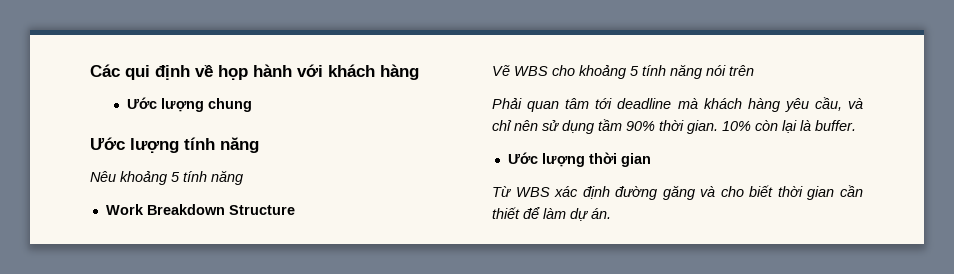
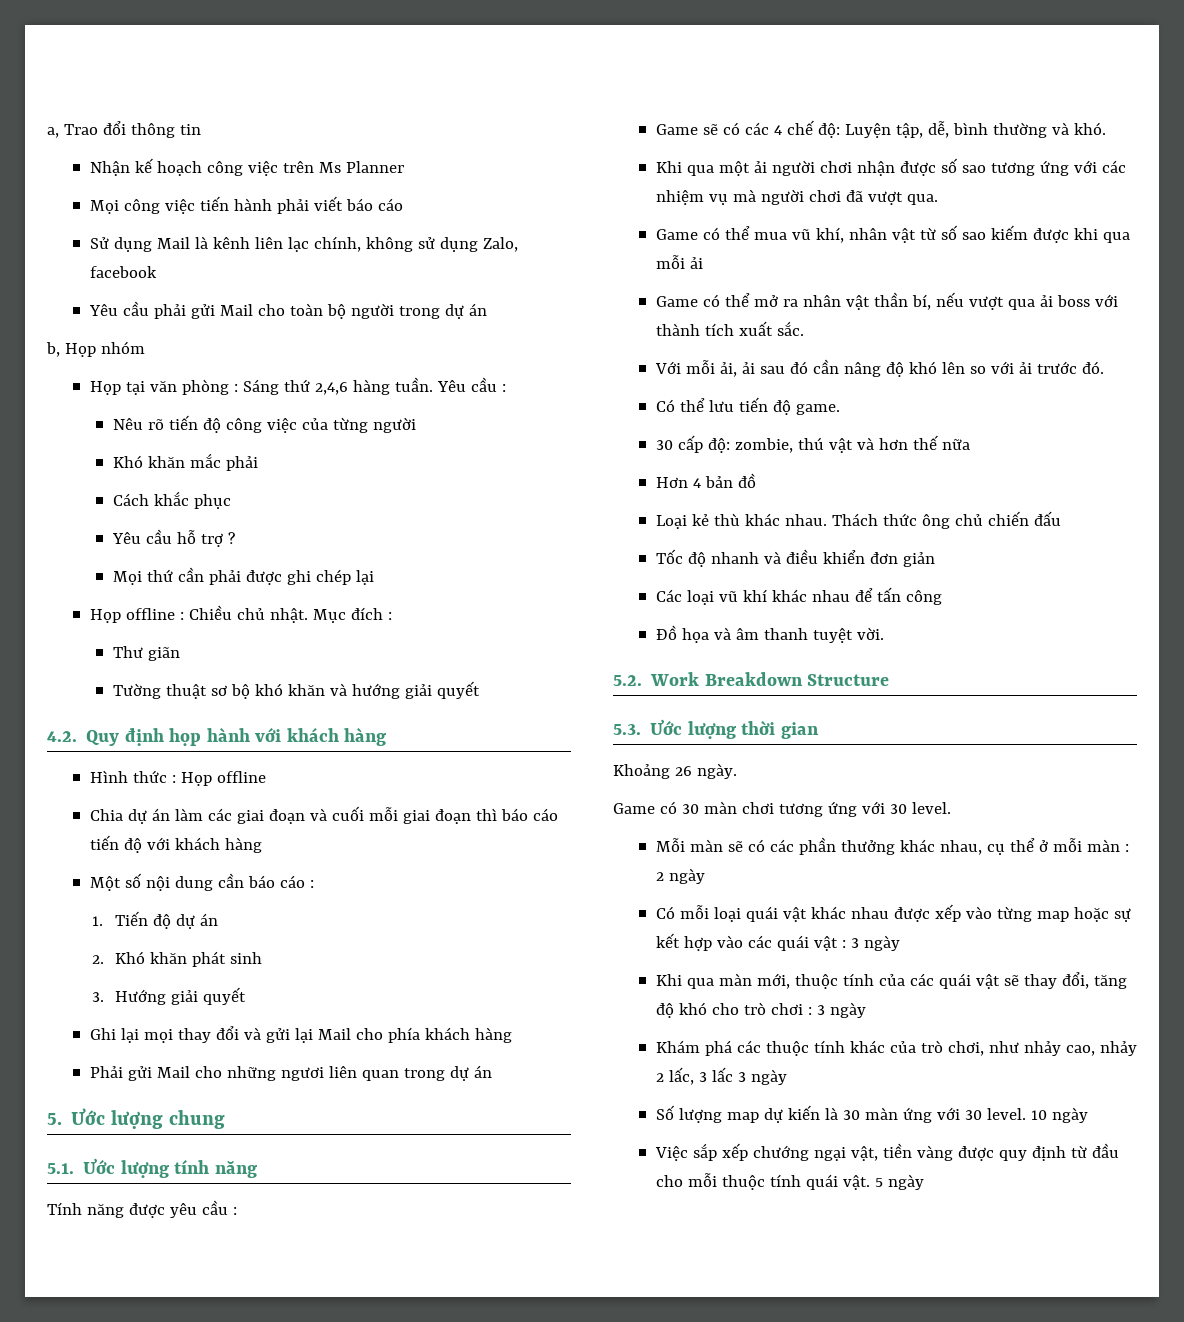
[90,64,213,80] Các qui định về -> [47,121,201,138] [89,158,404,176] [89,196,403,214] [89,236,518,252] [89,266,157,278] [88,301,487,319] [46,341,145,357] [89,377,506,395] [112,415,416,433] [112,453,258,471] [112,491,231,509] [111,529,235,547] [112,567,374,585] [89,605,392,623] [112,646,180,661] [112,681,480,699] [47,728,164,746] a, Trao đổi thông tin // Nhận kế hoạch công việc trên Ms Planner // Mọi công việc tiến hành phải viết báo cáo // Sử dụng Mail là kênh liên lạc chính, không sử dụng Zalo, facebook // Yêu cầu phải gửi Mail cho toàn bộ người trong dự án // b, Họp nhóm // Họp tại văn phòng : Sáng thứ 2,4,6 hàng tuần. Yêu cầu : // Nêu rõ tiến độ công việc của từng người // Khó khăn mắc phải // Cách khắc phục // Yêu cầu hỗ trợ ? // Mọi thứ cần phải được ghi chép lại // Họp offline : Chiều chủ nhật. Mục đích : // Thư giãn // Tường thuật sơ bộ khó khăn và hướng giải quyết // 4.2. Quy định
(419, 72) none -> [89,770,266,786] [89,806,558,824] [89,835,262,853] [89,873,314,891] [92,911,218,929] [92,951,262,967] [92,987,246,1005] [89,1026,512,1043] [89,1065,492,1081] [47,1113,62,1125] Hình thức : Họp offline // Chia dự án làm các giai đoạn và cuối mỗi giai đoạn thì báo cáo tiến độ với khách hàng // Một số nội dung cần báo cáo : // 1. Tiến độ dự án // 2. Khó khăn phát sinh // 3. Hướng giải quyết // Ghi lại mọi thay đổi và gửi lại Mail cho phía khách hàng // Phải gửi Mail cho những ngươi liên quan trong dự án // 5.
(253, 105) none -> [47,1163,74,1174] 5.1.
[90,170,243,185] [105,204,295,215] [492,64,754,79] [492,97,863,112] [492,119,856,134] [507,152,651,167] [492,185,863,200] [492,207,611,221] Nêu khoảng 5 tính năng // Work Breakdown Structure // Vẽ WBS cho khoảng 5 tính năng nói trên // Phải quan tâm tới deadline mà khách hàng yêu cầu, và chỉ nên sử dụng tầm 90% thời gian. 10% còn lại là buffer. // Ước lượng thời gian // Từ WBS xác định đường găng và cho biết thời gian cần thiết để làm dự án. -> [47,1200,237,1218] [655,120,1106,138] [655,158,1126,176] [655,189,938,205] [655,225,1130,243] [655,255,703,269] [655,292,1118,310] [655,321,804,336] [654,359,1104,377] [655,397,840,415] [655,435,970,453] [655,473,756,488] [655,511,1061,529] [655,549,935,567] [655,587,942,605] [655,625,884,643] [613,672,890,686] [613,719,819,739] [613,763,737,779] [613,801,951,817] [655,837,1129,855] [655,868,705,884] [655,904,1131,922] [655,933,900,951] [655,972,1127,989] [655,1002,866,1018] [655,1040,1137,1056] [655,1067,787,1085] [655,1105,1088,1123] [654,1143,1119,1161] [655,1173,924,1190] Tính năng được yêu cầu : // Game sẽ có các 4 chế độ: Luyện tập, dễ, bình thường và khó. // Khi qua một ải người chơi nhận được số sao tương ứng với các nhiệm vụ mà người chơi đã vượt qua. // Game có thể mua vũ khí, nhân vật từ số sao kiếm được khi qua mỗi ải // Game có thể mở ra nhân vật thần bí, nếu vượt qua ải boss với thành tích xuất sắc. // Với mỗi ải, ải sau đó cần nâng độ khó lên so với ải trước đó. // Có thể lưu tiến độ game. // 30 cấp độ: zombie, thú vật và hơn thế nữa // Hơn 4 bản đồ // Loại kẻ thù khác nhau. Thách thức ông chủ chiến đấu // Tốc độ nhanh và điều khiển đơn giản // Các loại vũ khí khác nhau để tấn công // Đồ họa và âm thanh tuyệt vời. // 5.2. Work Breakdown Structure // 5.3. Ước lượng thời gian // Khoảng 26 ngày. // Game có 30 màn chơi tương ứng với 30 level. // Mỗi màn sẽ có các phần thưởng khác nhau, cụ thể ở mỗi màn : 2 ngày // Có mỗi loại quái vật khác nhau được xếp vào từng map hoặc sự kết hợp vào các quái vật : 3 ngày // Khi qua màn mới, thuộc tính của các quái vật sẽ thay đổi, tăng độ khó cho trò chơi : 3 ngày // Khám phá các thuộc tính khác của trò chơi, như nhảy cao, nhảy 2 lấc, 3 lấc 3 ngày // Số lượng map dự kiến là 30 màn ứng với 30 level. 10 ngày // Việc sắp xếp chướng ngại vật, tiền vàng được quy định từ đầu cho mỗi thuộc tính quái vật. 5 ngày

